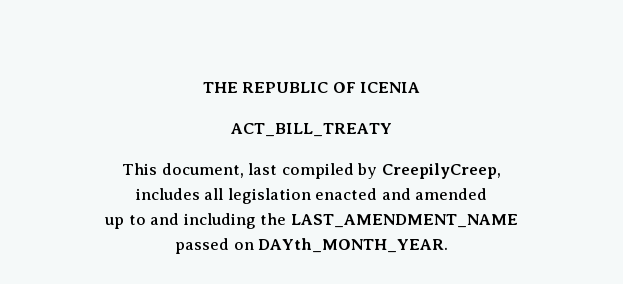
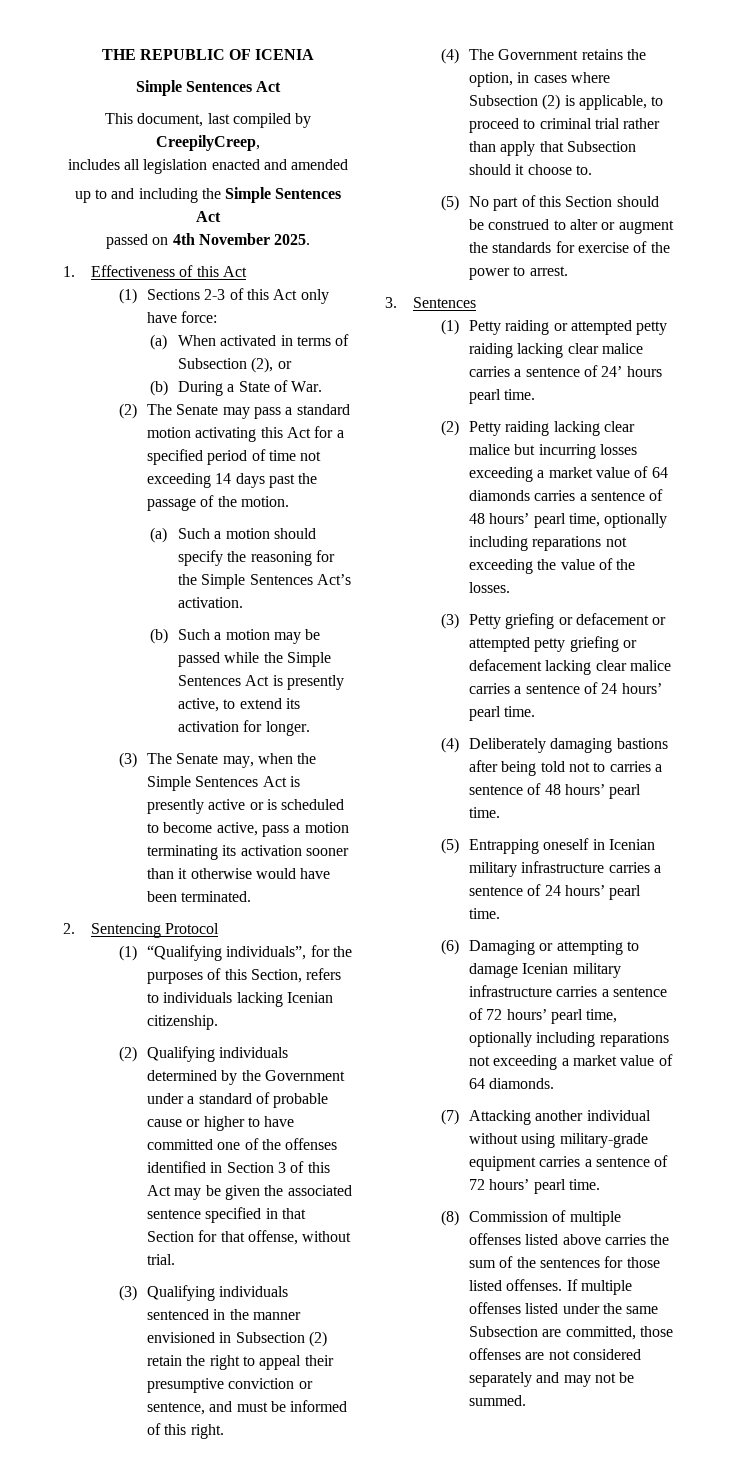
[231,123,392,137] ACT_BILL_TREATY -> [135,80,282,96] Simple Sentences Act
[290,214,518,228] LAST_AMENDMENT_NAME -> [225,187,342,203] [196,211,221,222] Simple Sentences Act
[257,238,448,253] DAYth_MONTH_YEAR. -> [172,233,311,245] [63,265,247,277] [119,288,329,304] [147,311,218,323] [150,334,350,350] [178,357,292,373] [150,380,323,396] [119,403,350,419] [147,426,344,442] [147,449,322,465] [147,473,318,488] [147,495,289,511] [150,527,316,543] [178,550,335,566] [178,574,351,589] [178,597,244,608] [150,628,321,644] [178,652,331,667] [178,675,344,690] [178,698,300,712] [178,720,310,736] [119,752,317,768] [147,776,300,791] [147,799,345,814] [147,822,349,837] [147,845,349,860] [147,868,331,879] [147,891,252,902] [63,923,220,938] [119,945,352,961] [147,968,342,984] [147,992,333,1007] [147,1015,219,1030] [119,1046,289,1062] [147,1070,345,1085] [147,1092,329,1108] [147,1116,295,1131] [147,1138,338,1150] [147,1161,330,1173] [147,1185,352,1200] [147,1207,306,1223] [147,1230,352,1245] [147,1254,176,1265] [119,1285,289,1301] [147,1309,301,1320] [147,1331,327,1347] [147,1355,334,1370] [147,1378,313,1393] [147,1400,348,1415] [147,1423,224,1439] [441,48,646,64] [469,72,610,87] [469,94,664,110] [469,118,661,133] [469,141,636,156] [469,164,592,175] [441,195,659,211] [469,219,674,234] [469,241,670,253] [469,266,568,280] [385,297,477,308] [441,319,668,335] [469,343,643,358] [469,365,662,377] [469,389,536,404] [441,420,635,436] [469,444,637,459] [469,466,668,482] [469,489,664,501] [469,513,668,528] [469,536,627,551] [469,558,636,574] [469,582,511,593] [441,613,667,629] [469,636,637,652] [469,659,671,675] [469,682,662,694] [469,706,536,721] [441,737,668,753] [469,760,662,776] [469,783,642,799] [469,807,501,818] [441,838,655,854] [469,861,661,877] [469,884,642,900] [469,908,501,919] [441,939,639,955] [469,963,621,978] [469,985,667,997] [469,1008,618,1024] [469,1032,669,1047] [469,1054,673,1070] [469,1078,555,1089] [441,1109,651,1125] [469,1133,648,1148] [469,1155,669,1171] [469,1179,600,1194] [441,1210,621,1226] [469,1233,670,1245] [469,1256,660,1268] [469,1279,632,1295] [469,1302,659,1314] [469,1326,673,1340] [469,1348,641,1360] [469,1372,635,1387] [469,1395,527,1406] 4th November 2025. // 1. Effectiveness of this Act // (1) Sections 2-3 of this Act only have force: // (a) When activated in terms of Subsection (2), or // (b) During a State of War. // (2) The Senate may pass a standard motion activating this Act for a specified period of time not exceeding 14 days past the passage of the motion. // (a) Such a motion should specify the reasoning for the Simple Sentences Act’s activation. // (b) Such a motion may be passed while the Simple Sentences Act is presently active, to extend its activation for longer. // (3) The Senate may, when the Simple Sentences Act is presently active or is scheduled to become active, pass a motion terminating its activation sooner than it otherwise would have been terminated. // 2. Sentencing Protocol // (1) “Qualifying individuals”, for the purposes of this Section, refers to individuals lacking Icenian citizenship. // (2) Qualifying individuals determined by the Government under a standard of probable cause or higher to have committed one of the offenses identified in Section 3 of this Act may be given the associated sentence specified in that Section for that offense, without trial. // (3) Qualifying individuals sentenced in the manner envisioned in Subsection (2) retain the right to appeal their presumptive conviction or sentence, and must be informed of this right. // (4) The Government retains the option, in cases where Subsection (2) is applicable, to proceed to criminal trial rather than apply that Subsection should it choose to. // (5) No part of this Section should be construed to alter or augment the standards for exercise of the power to arrest. // 3. Sentences // (1) Petty raiding or attempted petty raiding lacking clear malice carries a sentence of 24’ hours pearl time. // (2) Petty raiding lacking clear malice but incurring losses exceeding a market value of 64 diamonds carries a sentence of 48 hours’ pearl time, optionally including reparations not exceeding the value of the losses. // (3) Petty griefing or defacement or attempted petty griefing or defacement lacking clear malice carries a sentence of 24 hours’ pearl time. // (4) Deliberately damaging bastions after being told not to carries a sentence of 48 hours’ pearl time. // (5) Entrapping oneself in Icenian military infrastructure carries a sentence of 24 hours’ pearl time. // (6) Damaging or attempting to damage Icenian military infrastructure carries a sentence of 72 hours’ pearl time, optionally including reparations not exceeding a market value of 64 diamonds. // (7) Attacking another individual without using military-grade equipment carries a sentence of 72 hours’ pearl time. // (8) Commission of multiple offenses listed above carries the sum of the sentences for those listed offenses. If multiple offenses listed under the same Subsection are committed, those offenses are not considered separately and may not be summed.

